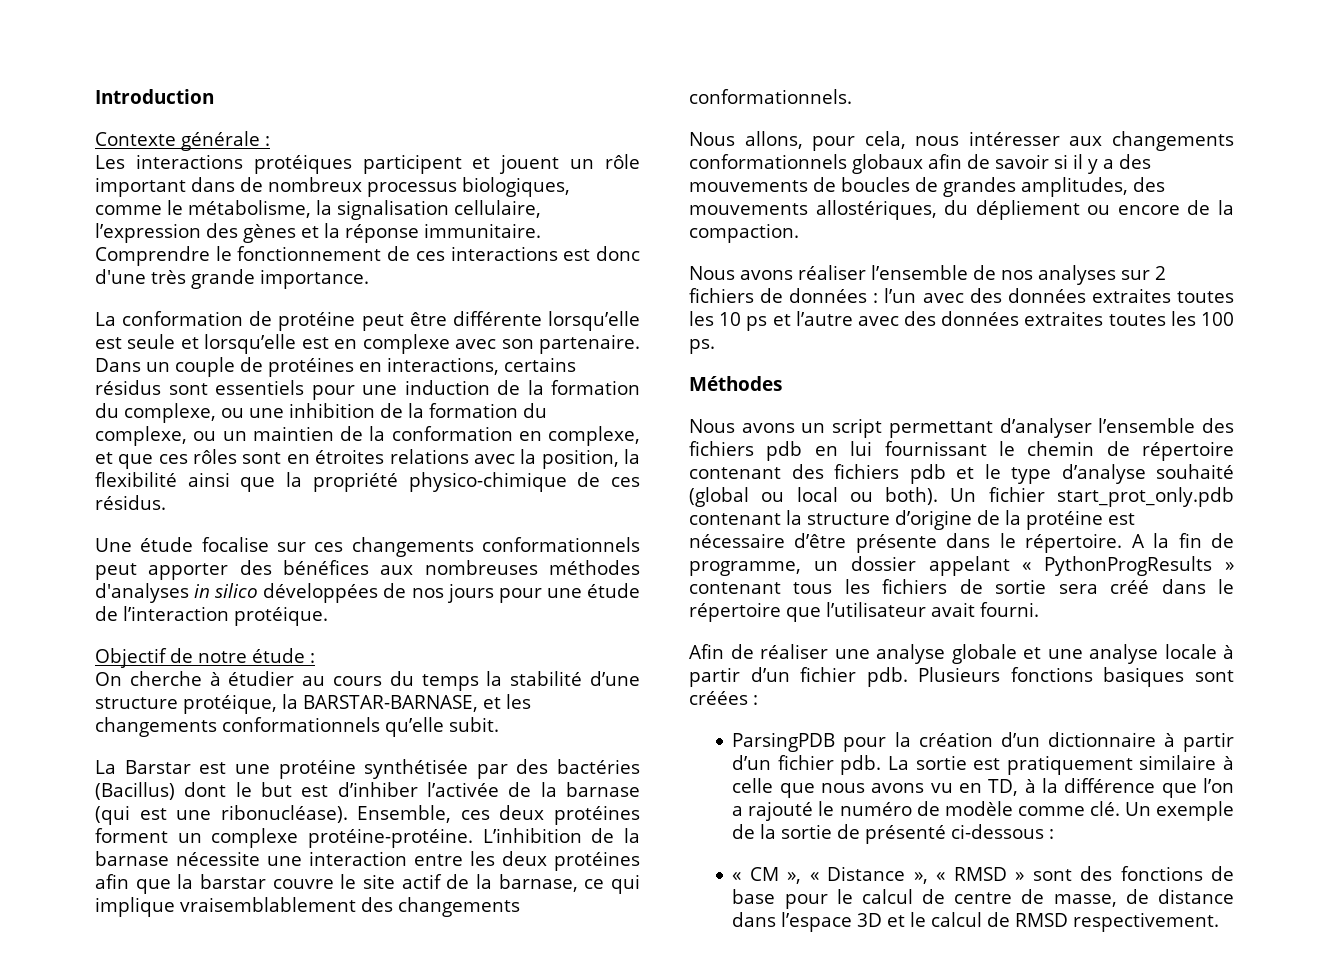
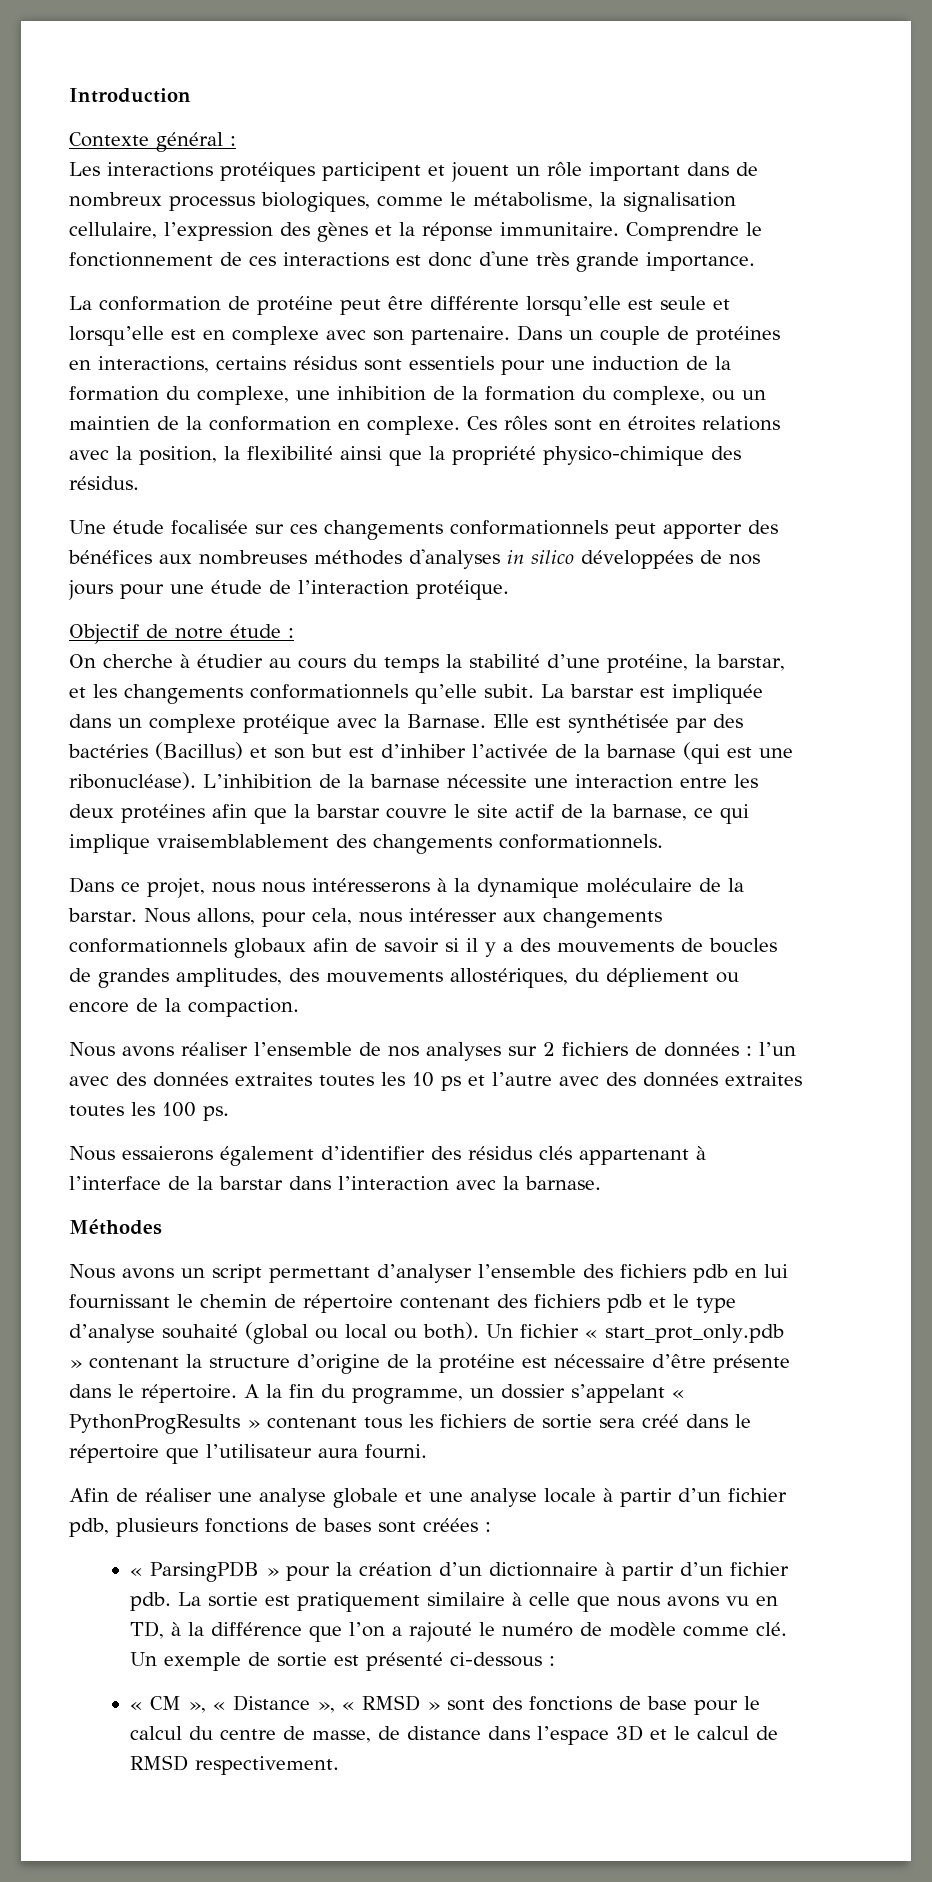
[181,131,260,151] générale -> [156,132,223,152] général
[221,408,244,418] ou -> (289, 395) none
[548,426,640,446] [95,452,188,469] complexe, et que ces -> [367,416,497,435] complexe. Ces
[577,472,640,487] de ces -> [711,446,741,460] des
[201,537,269,552] focalise -> [171,520,248,535] focalisée
[95,694,478,714] structure protéique, la BARSTAR-BARNASE, -> [607,654,785,673] protéine, la barstar,
[95,759,356,779] // La Barstar est une protéine -> [541,684,763,704] [69,714,561,734] La barstar est impliquée dans un complexe protéique avec la Barnase. Elle est
[184,782,252,797] dont le -> [250,747,305,759] et son
[357,805,640,825] [95,828,474,848] Ensemble, ces deux protéines forment un complexe protéine-protéine. -> (196, 781) none
(852, 96) none -> [69,877,744,898] [68,908,137,922] Dans ce projet, nous nous intéresserons à la dynamique moléculaire de la barstar.
(715, 346) none -> [69,1146,706,1166] [69,1176,601,1191] // Nous essaierons également d’identifier des résidus clés appartenant à l’interface de la barstar dans l’interaction avec la barnase.
[1057,487,1235,507] start_prot_only.pdb -> [585,1324,784,1343] [69,1360,82,1368] « start_prot_only.pdb »
[1211,533,1234,548] de -> [321,1384,345,1398] du
[928,556,1010,576] appelant -> [571,1384,665,1403] s’appelant
[931,602,975,617] avait -> [318,1448,358,1458] aura
[866,667,1185,687] pdb. Plusieurs fonctions basiques -> [69,1518,371,1537] pdb, plusieurs fonctions de bases
[732,732,836,752] ParsingPDB -> [129,1561,279,1582] « ParsingPDB »
[760,824,861,839] la sortie de -> [276,1652,359,1667] sortie est
[922,889,946,904] de -> [188,1726,213,1740] du

